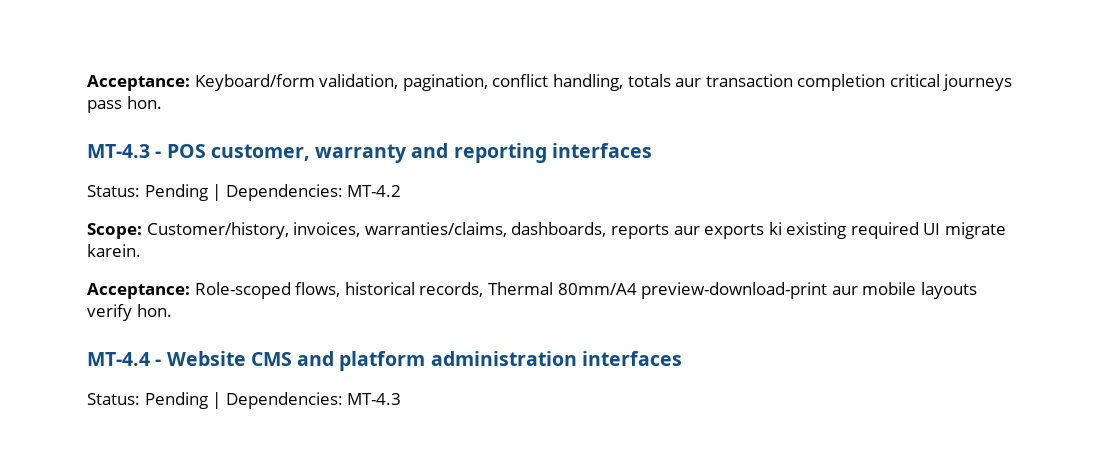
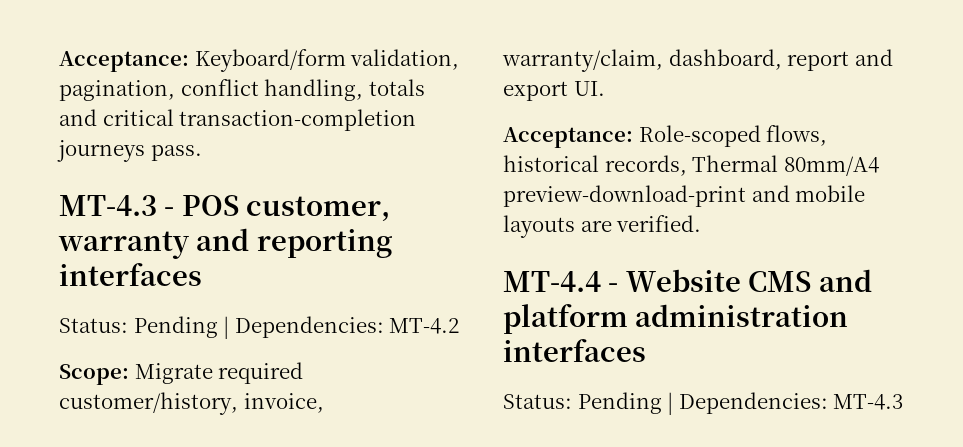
[675,74,1013,91] [87,96,162,113] aur transaction completion critical journeys pass hon. -> [59,109,417,131] [57,140,202,162] and critical transaction-completion journeys pass.
[146,222,1007,239] [87,244,141,257] Customer/history, invoices, warranties/claims, dashboards, reports aur exports ki existing required UI migrate karein. -> [134,362,304,384] [59,392,324,415] [502,49,893,72] [503,81,605,101] Migrate required customer/history, invoice, warranty/claim, dashboard, report and export UI.
[831,286,858,295] aur -> [751,185,790,202] and
[87,304,172,321] verify hon. -> [580,215,702,232] are verified.

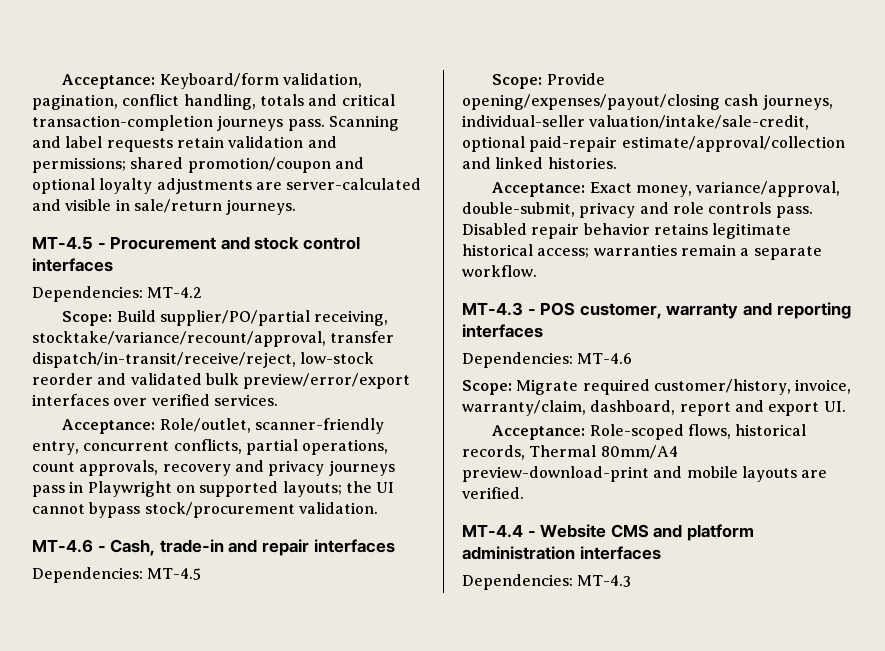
(202, 153) none -> [328,115,399,131] [32,136,337,152] [32,157,364,173] [32,178,422,194] [32,199,297,215] [32,236,360,250] [32,258,113,272] [32,286,203,302] [62,310,389,326] [32,331,395,347] [32,352,375,368] [32,373,411,389] [32,394,278,406] [62,418,384,434] [32,439,389,455] [32,460,395,476] [32,481,395,497] [32,502,378,518] [32,539,395,556] [32,567,202,583] [492,73,605,89] [462,94,833,110] [462,115,810,130] [462,136,845,152] [462,157,617,169] [492,181,841,197] [462,202,813,218] [462,223,792,239] [462,244,822,260] [462,265,537,277] Scanning and label requests retain validation and permissions; shared promotion/coupon and optional loyalty adjustments are server-calculated and visible in sale/return journeys. // MT-4.5 - Procurement and stock control interfaces // Dependencies: MT-4.2 // Scope: Build supplier/PO/partial receiving, stocktake/variance/recount/approval, transfer dispatch/in-transit/receive/reject, low-stock reorder and validated bulk preview/error/export interfaces over verified services. // Acceptance: Role/outlet, scanner-friendly entry, concurrent conflicts, partial operations, count approvals, recovery and privacy journeys pass in Playwright on supported layouts; the UI cannot bypass stock/procurement validation. // MT-4.6 - Cash, trade-in and repair interfaces // Dependencies: MT-4.5 // Scope: Provide opening/expenses/payout/closing cash journeys, individual-seller valuation/intake/sale-credit, optional paid-repair estimate/approval/collection and linked histories. // Acceptance: Exact money, variance/approval, double-submit, privacy and role controls pass. Disabled repair behavior retains legitimate historical access; warranties remain a separate workflow.
[59,316,460,339] Status: Pending | Dependencies: MT-4.2 -> [462,352,633,368] Dependencies: MT-4.6
[503,392,674,415] Status: Pending | -> (661, 553) none

